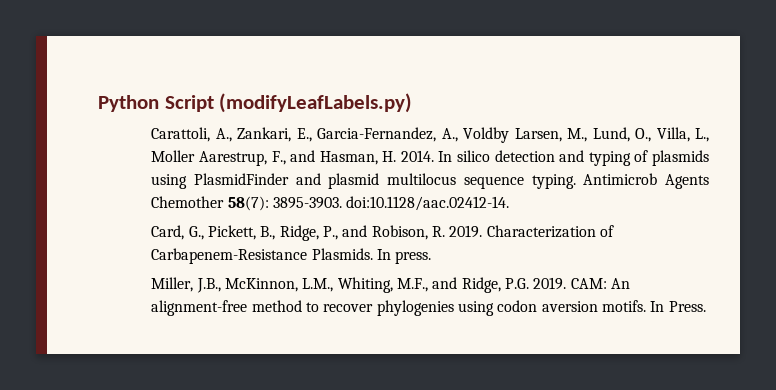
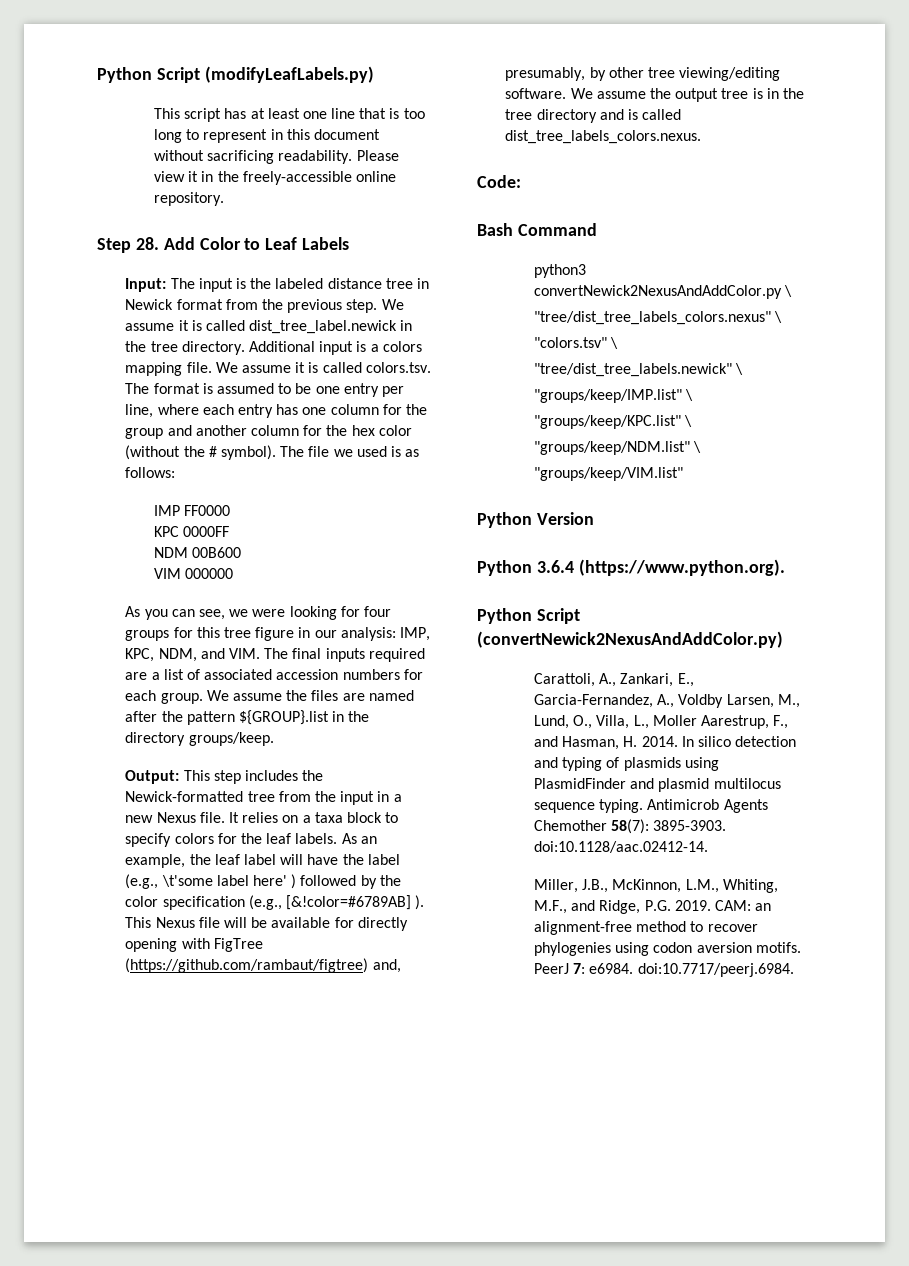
(413, 103) none -> [153,108,425,122] [153,129,380,143] [153,150,399,164] [153,171,396,185] [153,192,224,206] [97,237,350,253] [125,278,429,292] [125,299,404,313] [125,320,413,334] [125,341,422,355] [125,362,431,376] [125,383,404,397] [125,404,427,418] [125,425,412,439] [125,445,420,460] [125,467,176,478] [153,505,231,516] [153,526,230,537] [153,547,242,558] [153,568,234,579] [125,606,391,620] [125,627,430,641] [125,648,425,662] [125,669,423,680] [125,690,414,704] [125,710,370,725] [125,732,274,746] [125,770,324,784] [125,791,402,805] [125,812,399,823] [125,833,377,847] [125,854,400,868] [125,874,401,889] [125,895,425,910] [125,917,408,931] [125,938,263,952] [125,958,401,973] [505,67,781,81] [505,88,804,102] [505,109,682,123] [505,130,702,144] [477,175,521,188] [477,223,597,236] [533,264,586,278] [533,285,793,299] [533,311,783,325] [533,337,619,349] [533,363,744,377] [533,389,694,403] [533,415,693,429] [533,441,702,455] [533,467,683,481] [477,512,594,528] [477,559,785,576] [477,608,580,624] [477,631,783,648] // This script has at least one line that is too long to represent in this document without sacrificing readability. Please view it in the freely-accessible online repository. // Step 28. Add Color to Leaf Labels // Input: The input is the labeled distance tree in Newick format from the previous step. We assume it is called dist_tree_label.newick in the tree directory. Additional input is a colors mapping file. We assume it is called colors.tsv. The format is assumed to be one entry per line, where each entry has one column for the group and another column for the hex color (without the # symbol). The file we used is as follows: // IMP FF0000 // KPC 0000FF // NDM 00B600 // VIM 000000 // As you can see, we were looking for four groups for this tree figure in our analysis: IMP, KPC, NDM, and VIM. The final inputs required are a list of associated accession numbers for each group. We assume the files are named after the pattern ${GROUP}.list in the directory groups/keep. // Output: This step includes the Newick-formatted tree from the input in a new Nexus file. It relies on a taxa block to specify colors for the leaf labels. As an example, the leaf label will have the label (e.g., \t'some label here' ) followed by the color specification (e.g., [&!color=#6789AB] ). This Nexus file will be available for directly opening with FigTree (https://github.com/rambaut/figtree) and, presumably, by other tree viewing/editing software. We assume the output tree is in the tree directory and is called dist_tree_labels_colors.nexus. // Code: // Bash Command // python3 convertNewick2NexusAndAddColor.py \ // "tree/dist_tree_labels_colors.nexus" \ // "colors.tsv" \ // "tree/dist_tree_labels.newick" \ // "groups/keep/IMP.list" \ // "groups/keep/KPC.list" \ // "groups/keep/NDM.list" \ // "groups/keep/VIM.list" // Python Version // Python 3.6.4 (https://www.python.org). // Python Script (convertNewick2NexusAndAddColor.py)
[151,225,614,241] [151,248,432,264] // Card, G., Pickett, B., Ridge, P., and Robison, R. 2019. Characterization of Carbapenem-Resistance Plasmids. In press. -> (708, 847) none
[610,278,630,289] An -> [755,903,772,911] an
[650,301,706,312] In Press. -> [533,963,794,977] PeerJ 7: e6984. doi:10.7717/peerj.6984.

